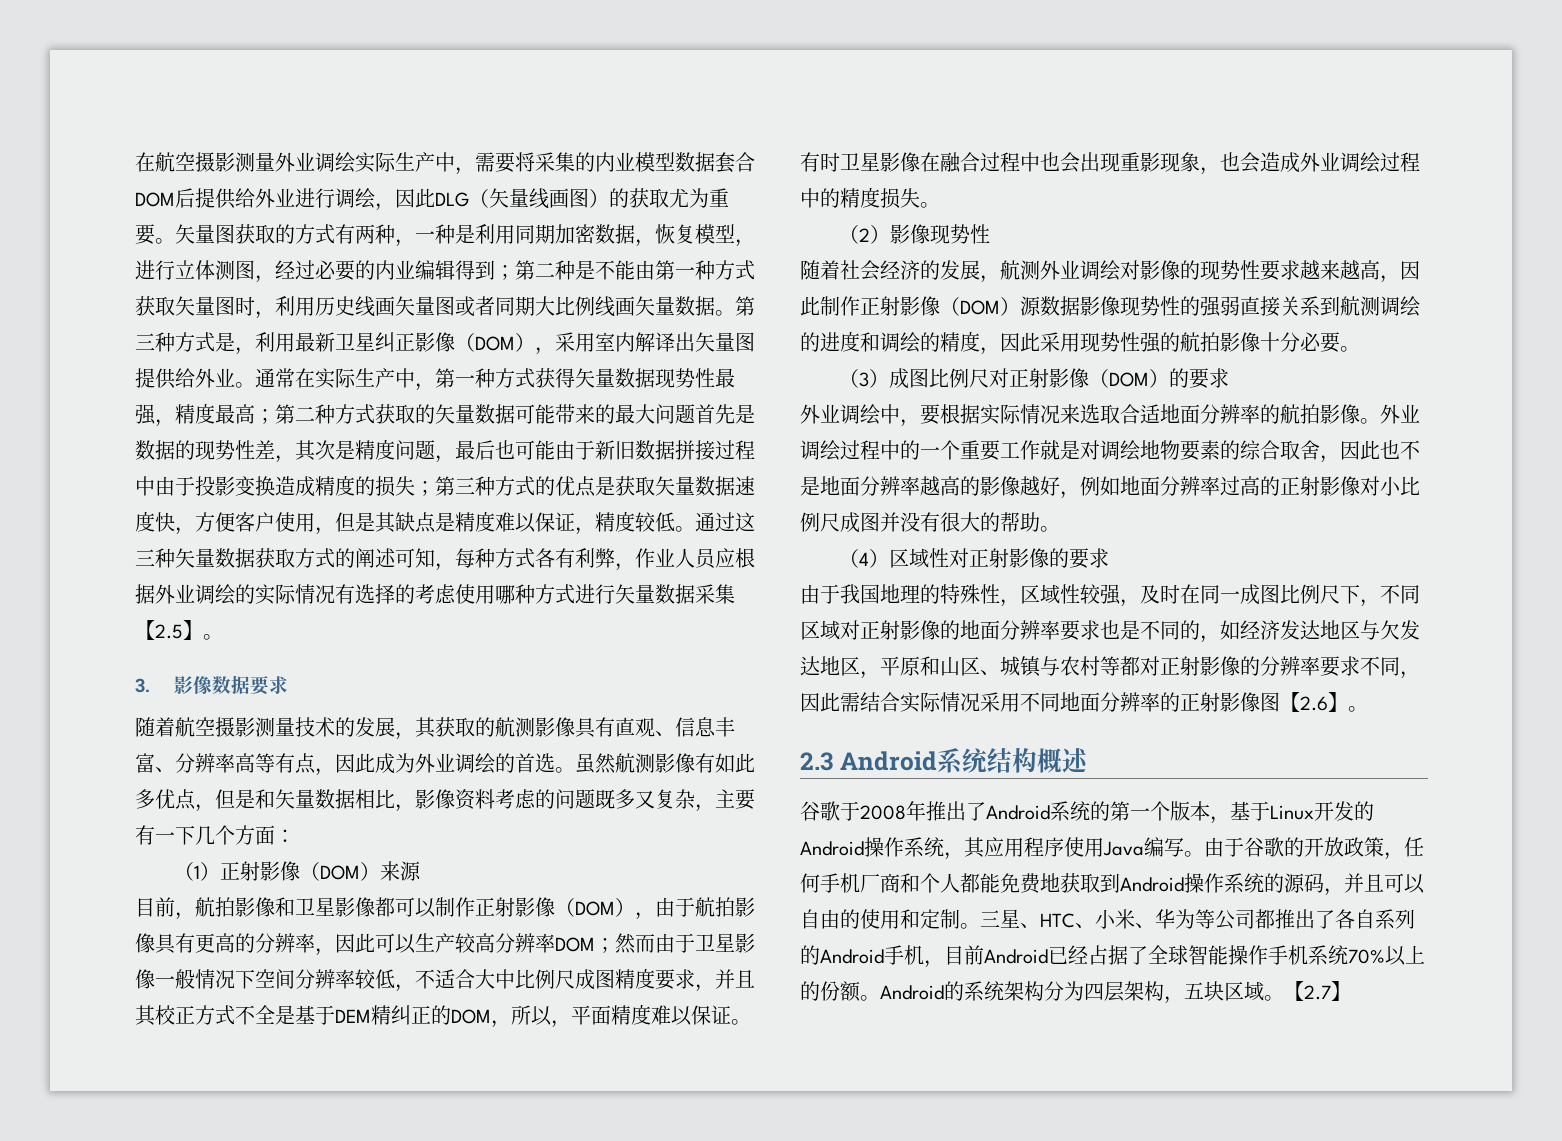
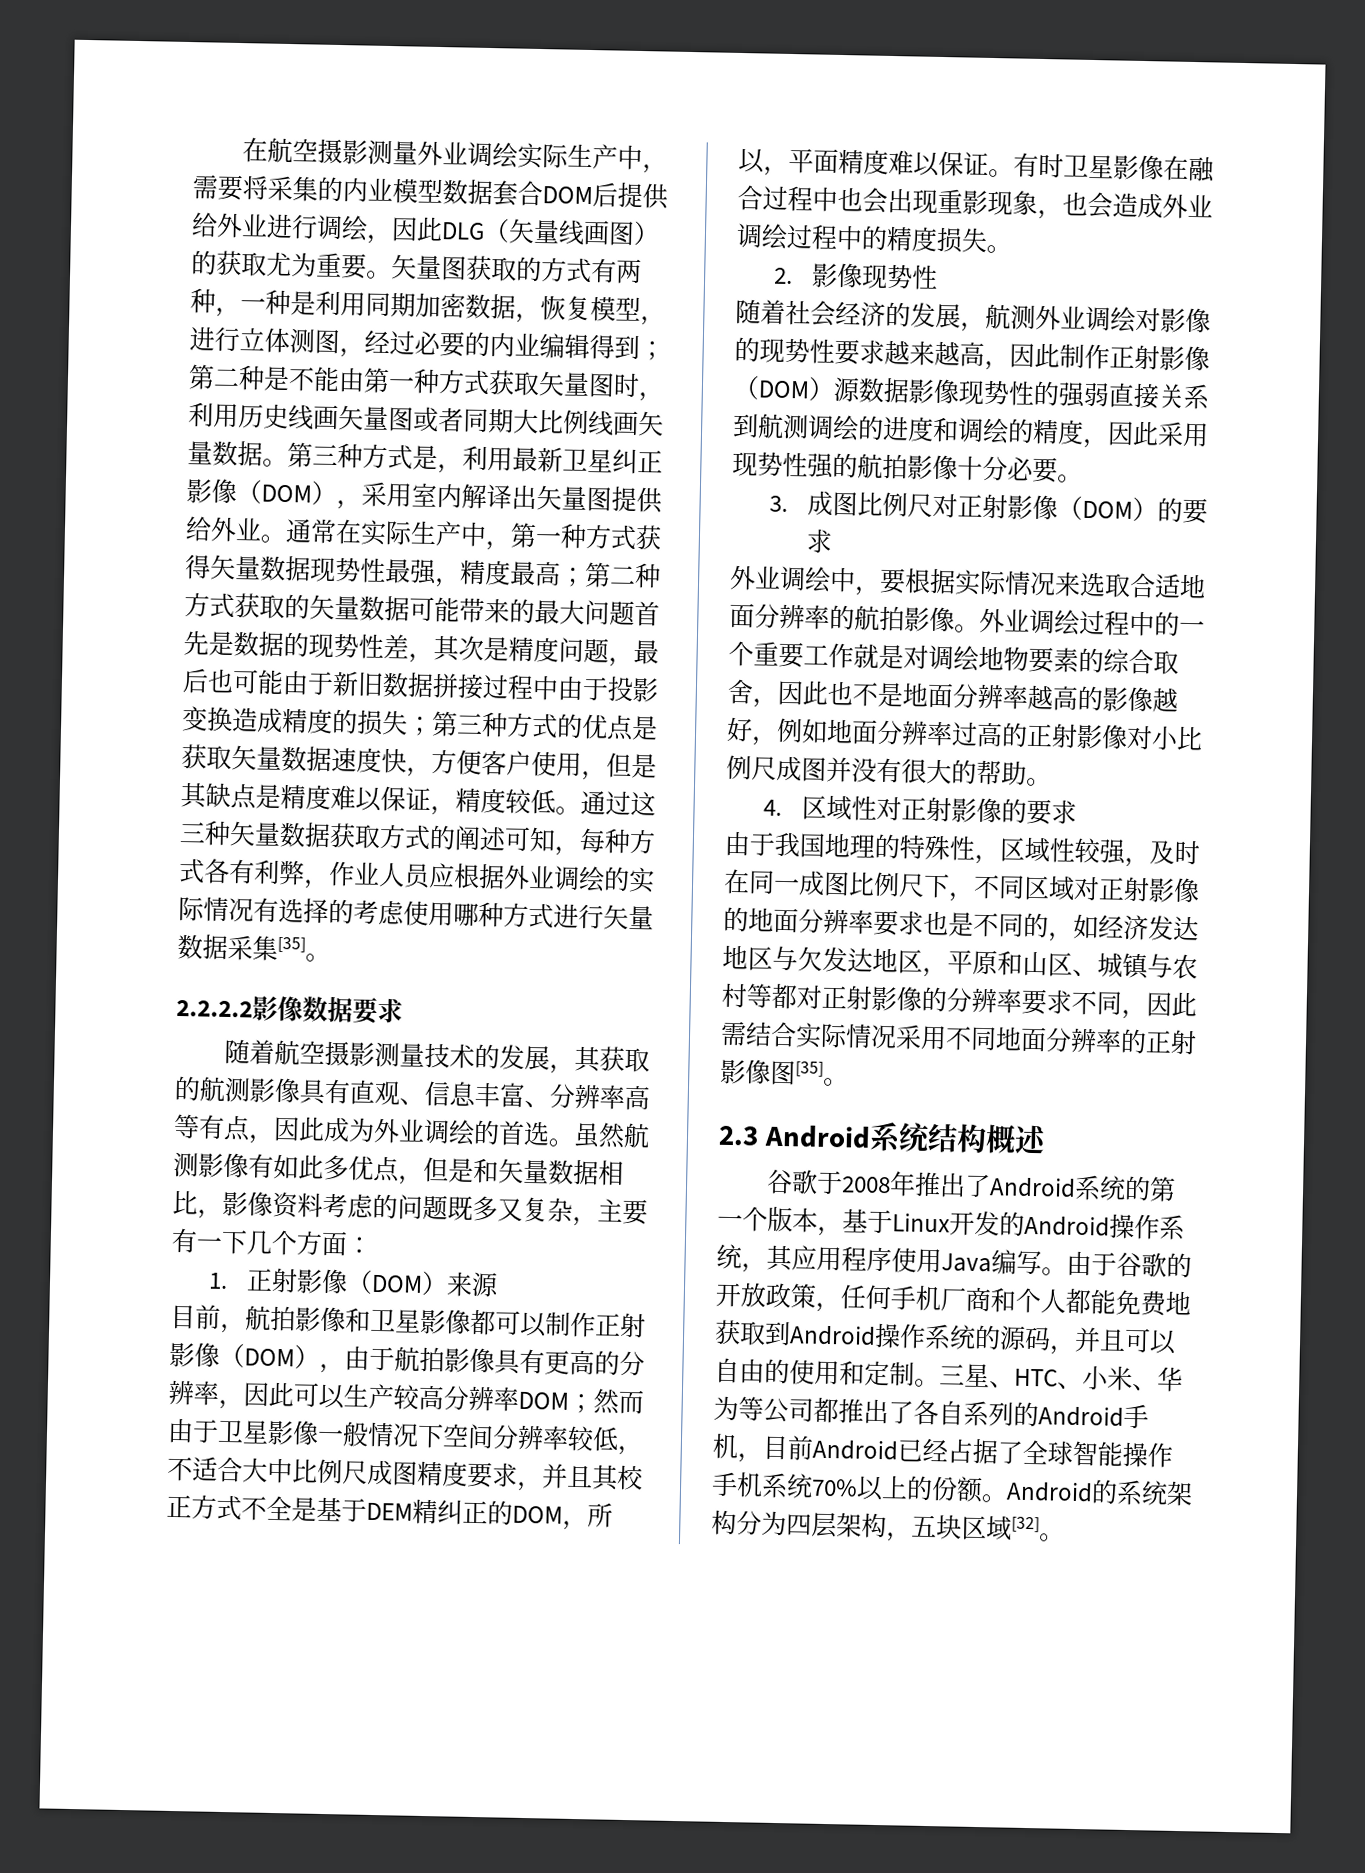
[135,620,223,640] [135,678,150,693] 【2.5】。 // 3. -> [277,936,306,953] [305,953,331,963] [176,999,253,1018] [35]。 // 2.2.2.2
[173,862,220,881] （1） -> [207,1272,228,1290] 1.
[838,225,890,244] （2） -> [773,267,793,285] 2.
[838,369,889,388] （3） -> [768,495,788,513] 3.
[838,549,889,568] （4） -> [762,799,782,816] 4.
[1280,692,1348,712] 【2.6】 -> [795,1061,824,1077] [35]
[1264,981,1351,1001] 。【2.7】 -> [1011,1516,1040,1533] [1039,1533,1065,1542] [32]。

